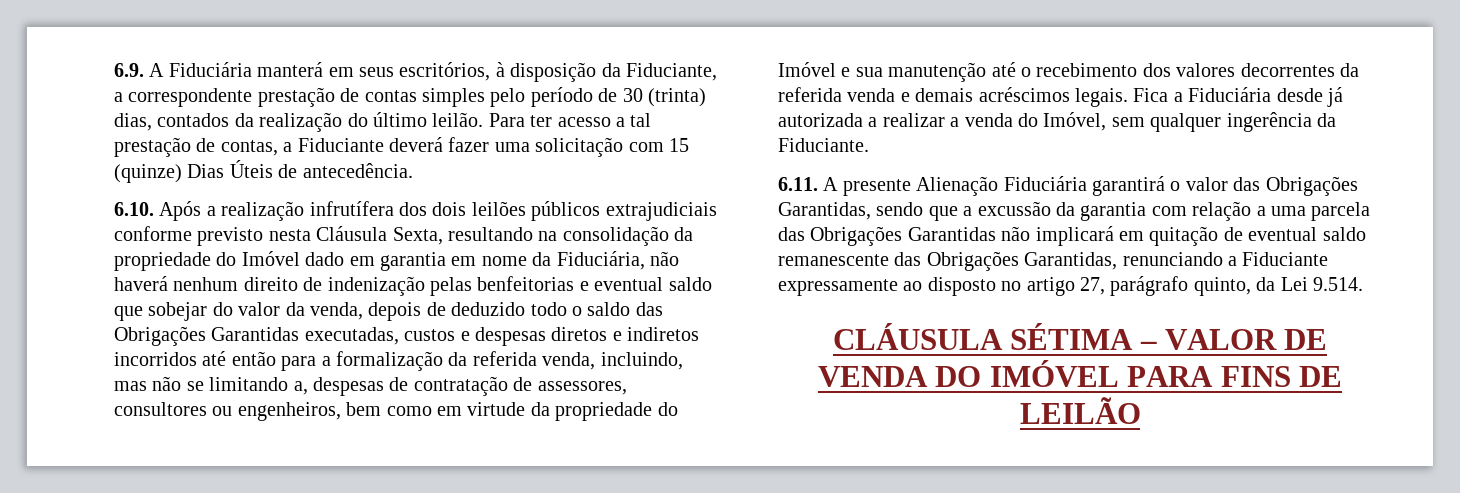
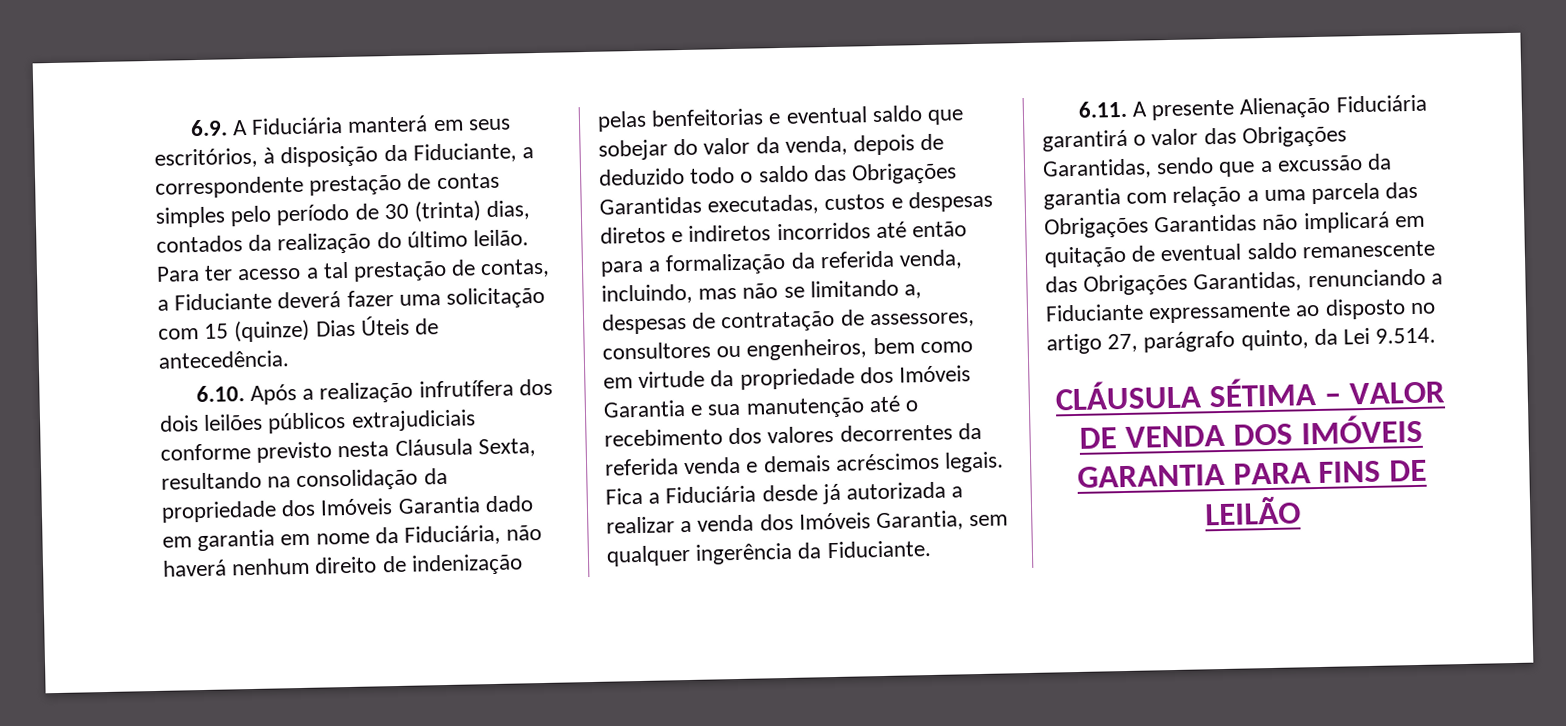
[216,251,300,266] do Imóvel -> [281,496,481,517] dos Imóveis Garantia
[657,402,678,416] [778,62,836,77] do Imóvel -> [859,365,972,384] [603,400,686,418] dos Imóveis Garantia
[1018,112,1107,131] do Imóvel, -> [759,510,965,532] dos Imóveis Garantia,
[935,360,1119,387] DO IMÓVEL -> [1232,413,1423,446] [1076,463,1225,488] DOS IMÓVEIS GARANTIA

